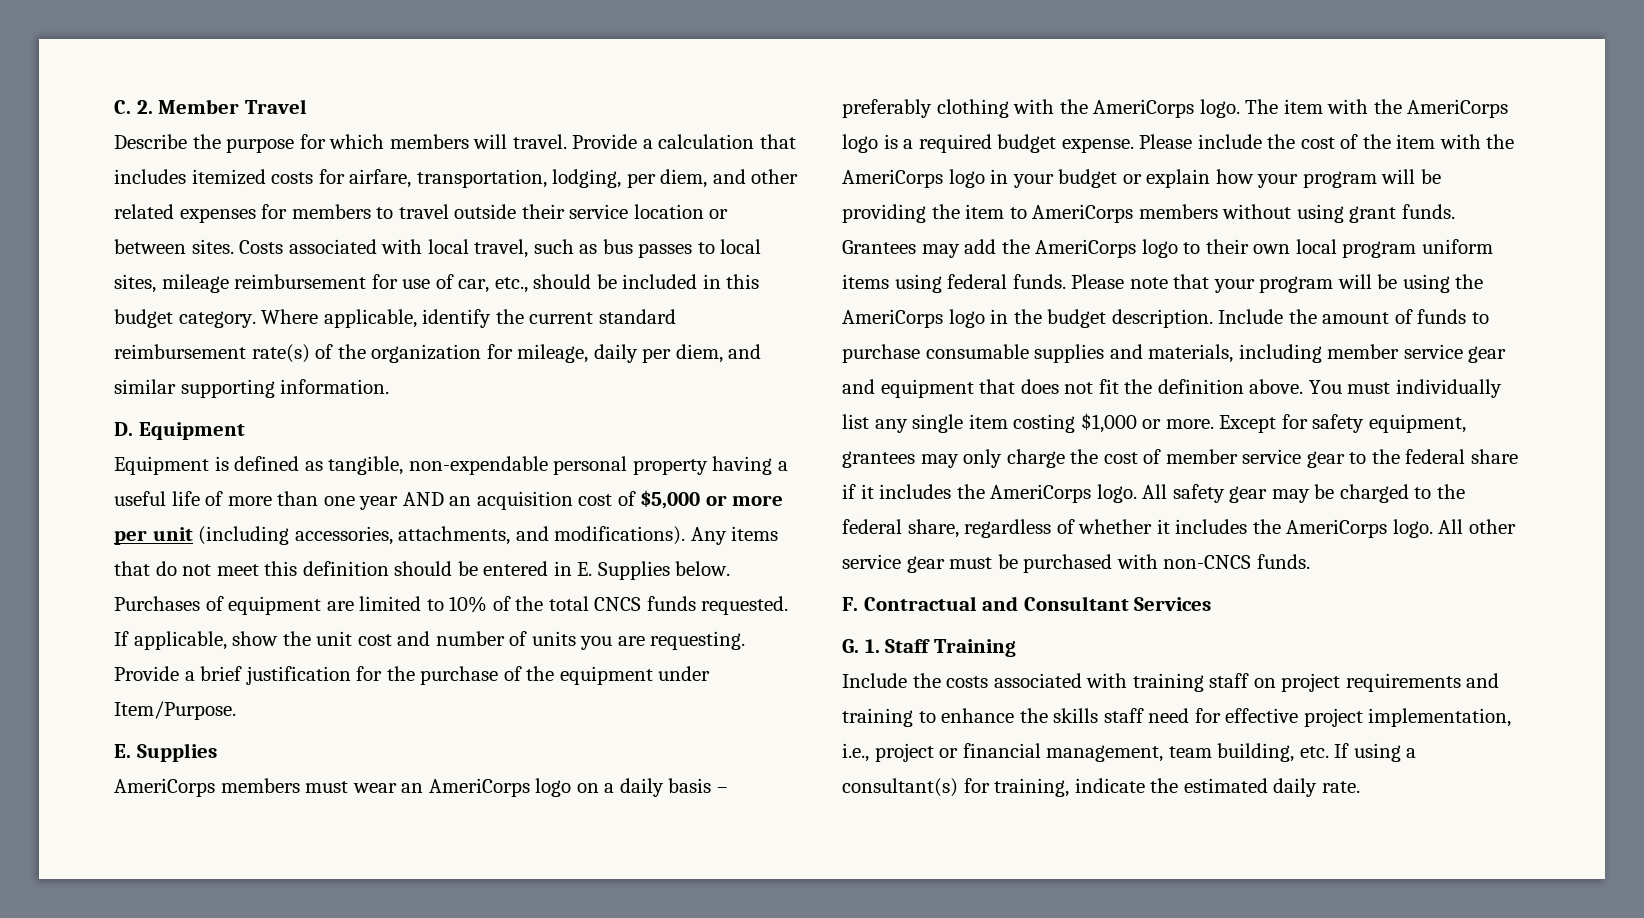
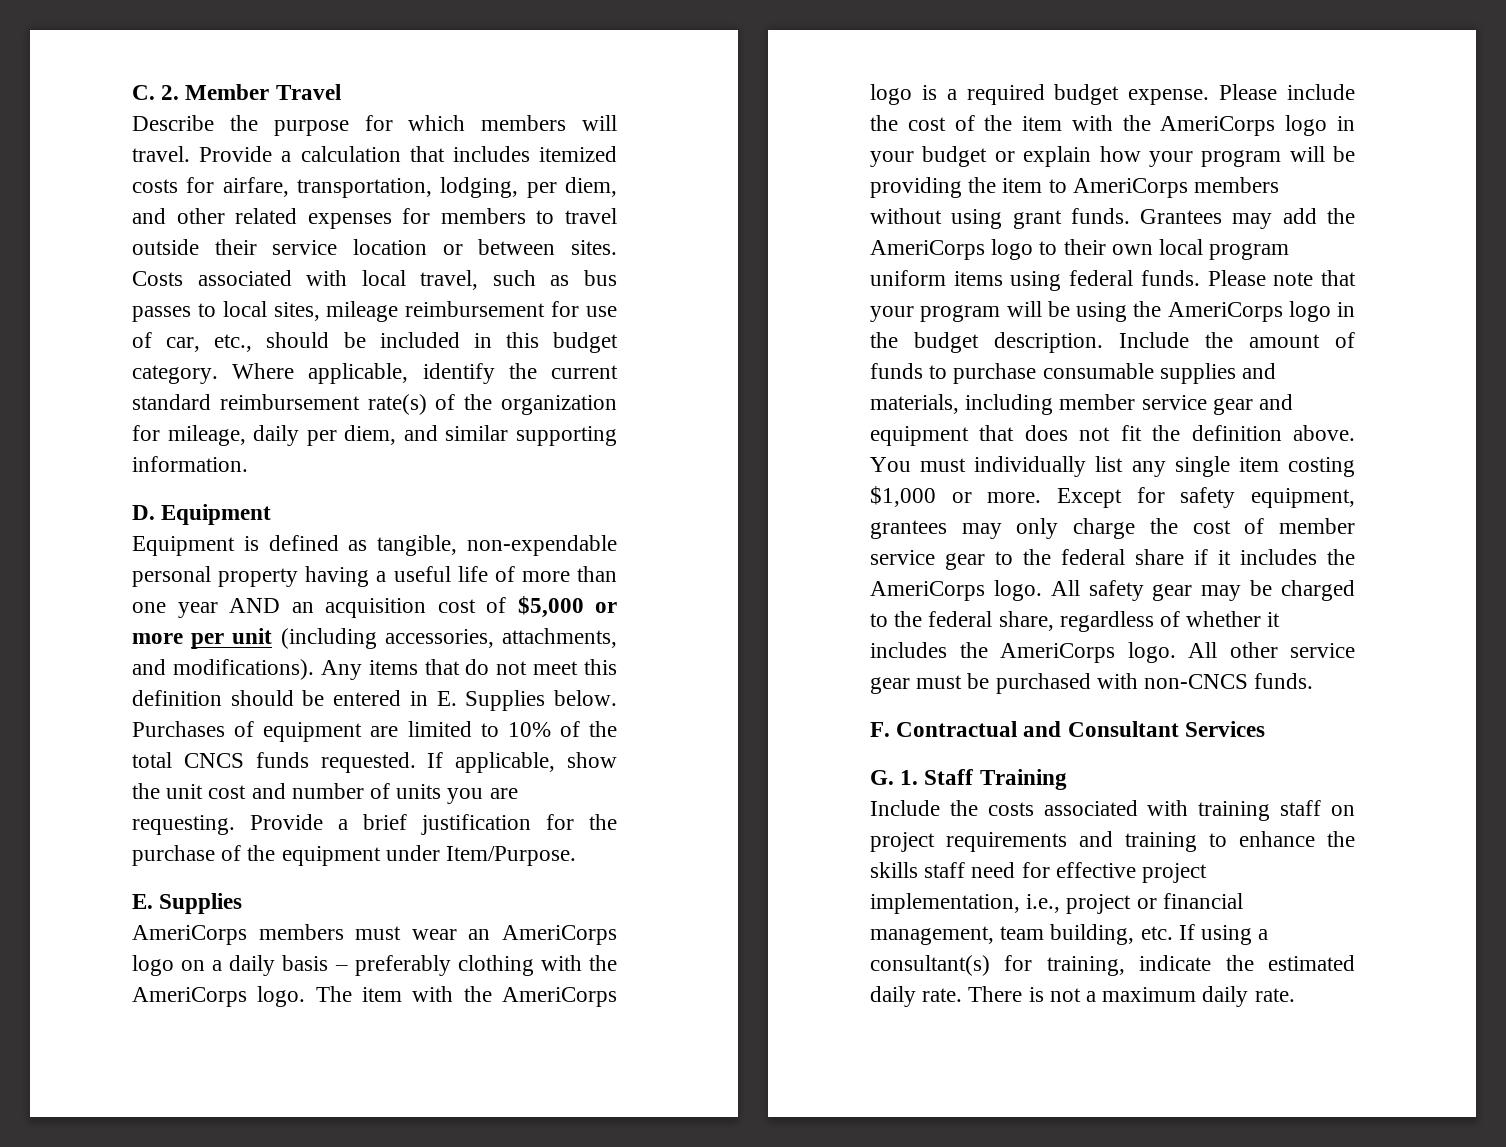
(1360, 787) none -> [968,986,1295,1007] There is not a maximum daily rate.

